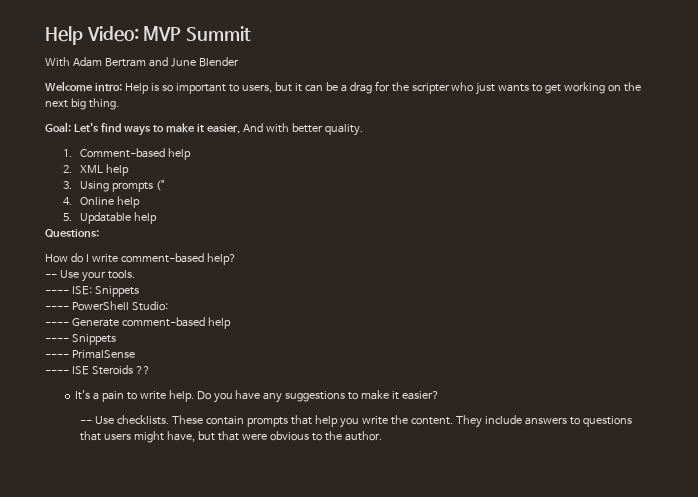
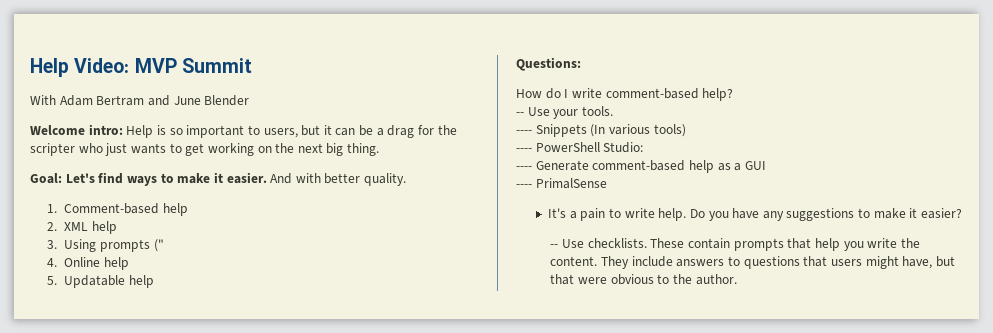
[71,286,139,297] ISE: Snippets -> [535,124,686,137] Snippets (In various tools)
[45,334,116,345] // ---- Snippets -> [717,161,766,171] as a GUI
[45,365,150,375] // ---- ISE Steroids ?? -> (607, 183) none

